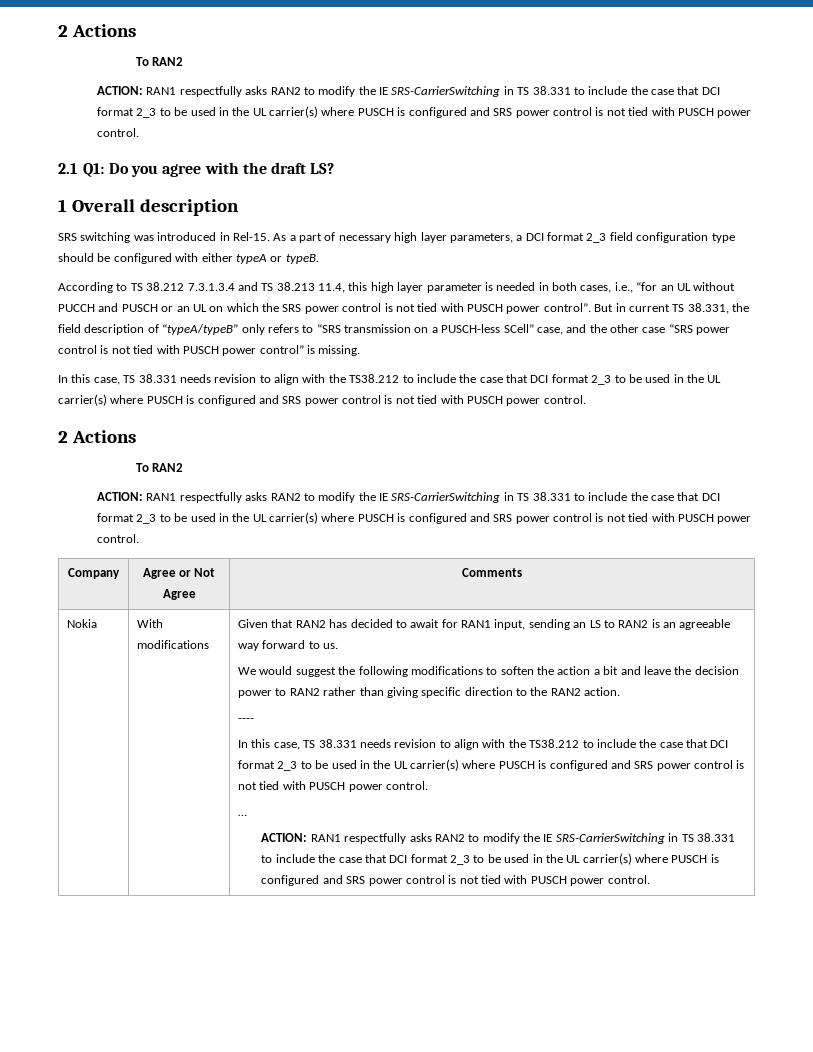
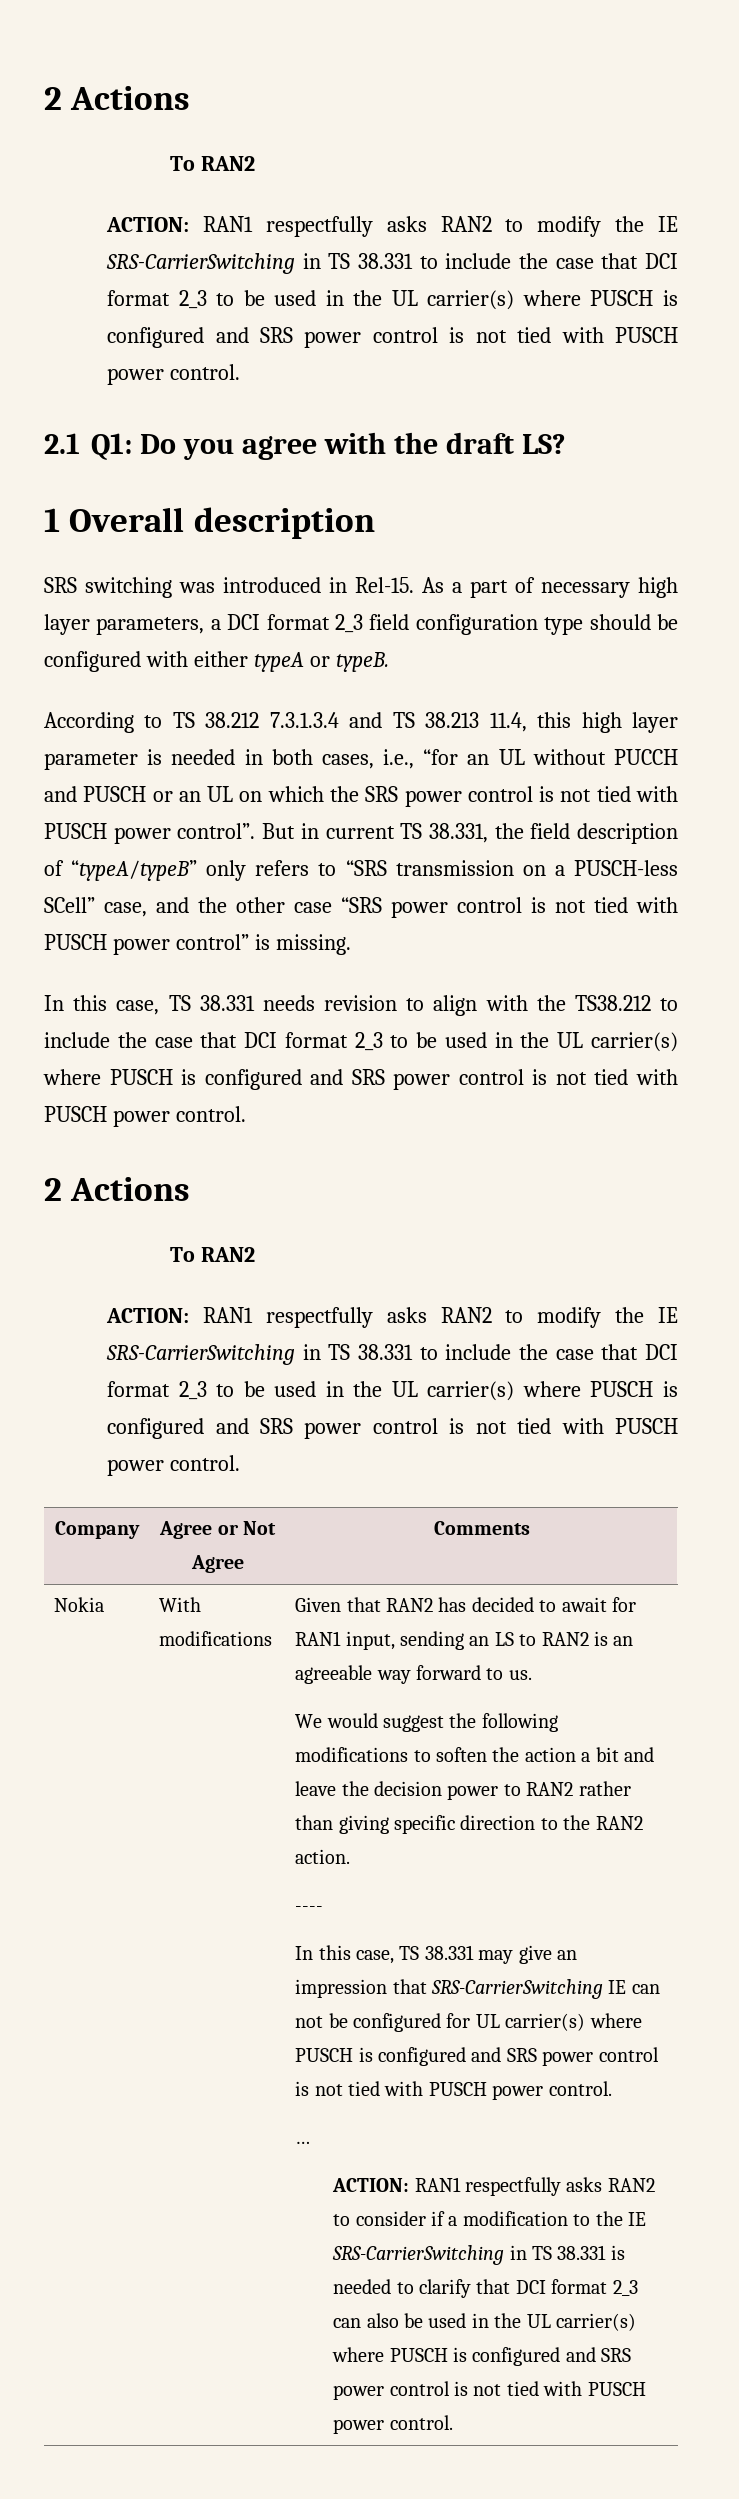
[359,739,729,750] [238,760,391,771] needs revision to align with the TS38.212 to include the case that DCI format 2_3 to be used in the -> [478,1945,578,1964] [295,1979,660,1999] [295,2013,471,2032] may give an impression that SRS-CarrierSwitching IE can not be configured for
[482,833,735,844] [261,854,485,865] modify the IE SRS-CarrierSwitching in TS 38.331 to include the case that DCI format 2_3 to -> [355,2211,646,2226] [332,2245,625,2265] [333,2279,638,2298] [333,2313,399,2328] consider if a modification to the IE SRS-CarrierSwitching in TS 38.331 is needed to clarify that DCI format 2_3 can also

